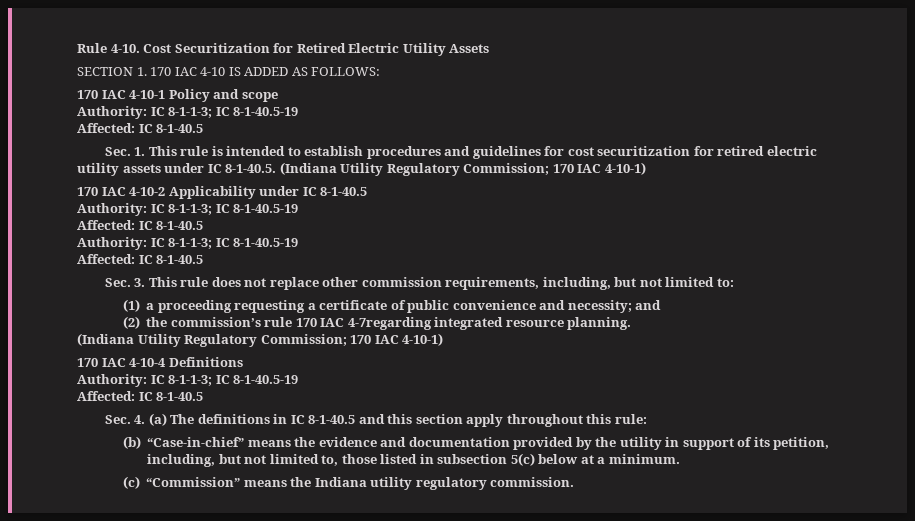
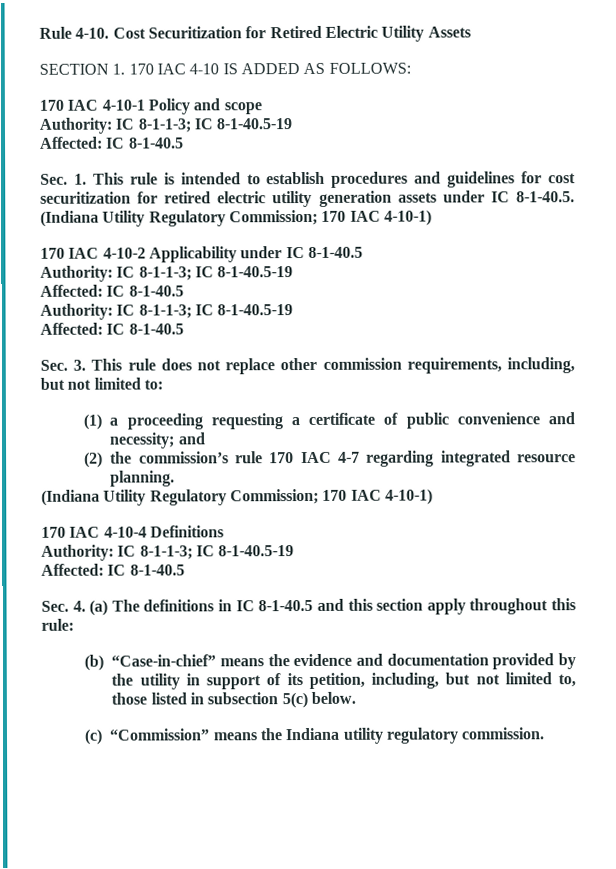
(119, 169) none -> [318,190,392,207] generation
[347,317,432,330] 4-7regarding -> [338,450,435,467] 4-7 regarding
[538,454,680,464] below at a minimum. -> [311,691,357,704] below.

